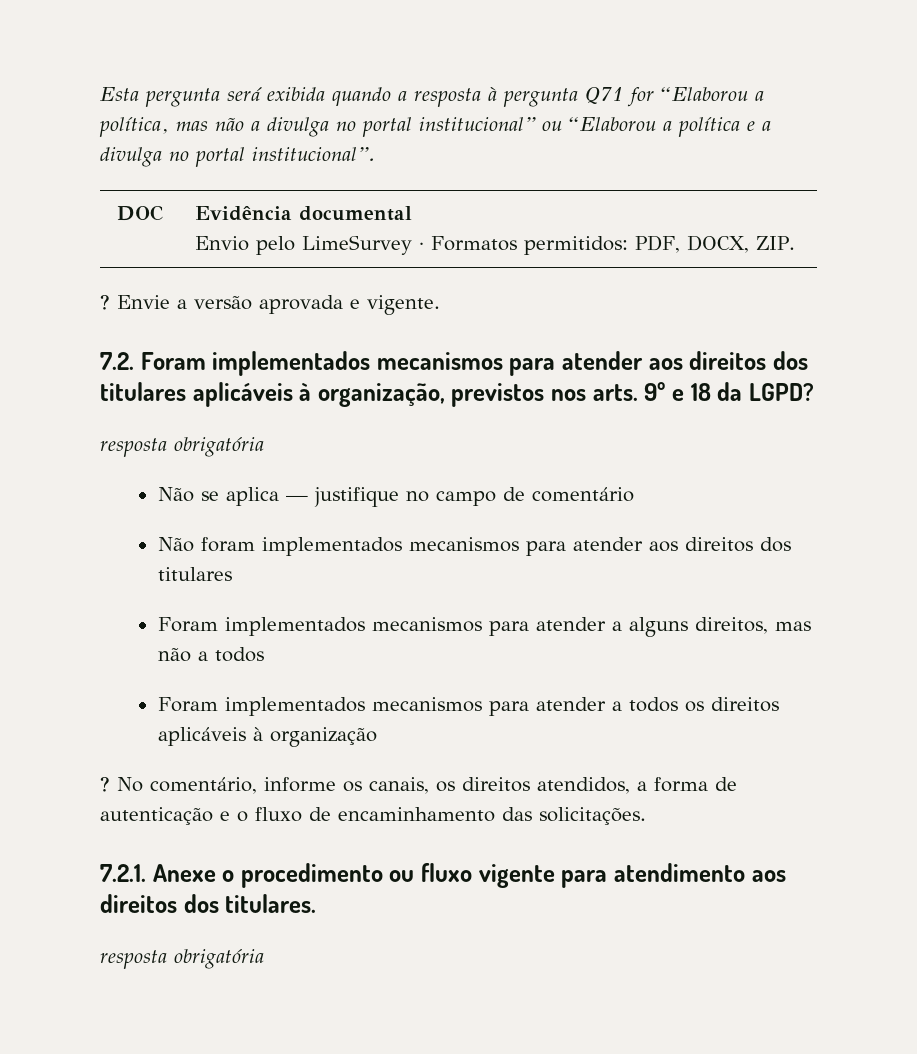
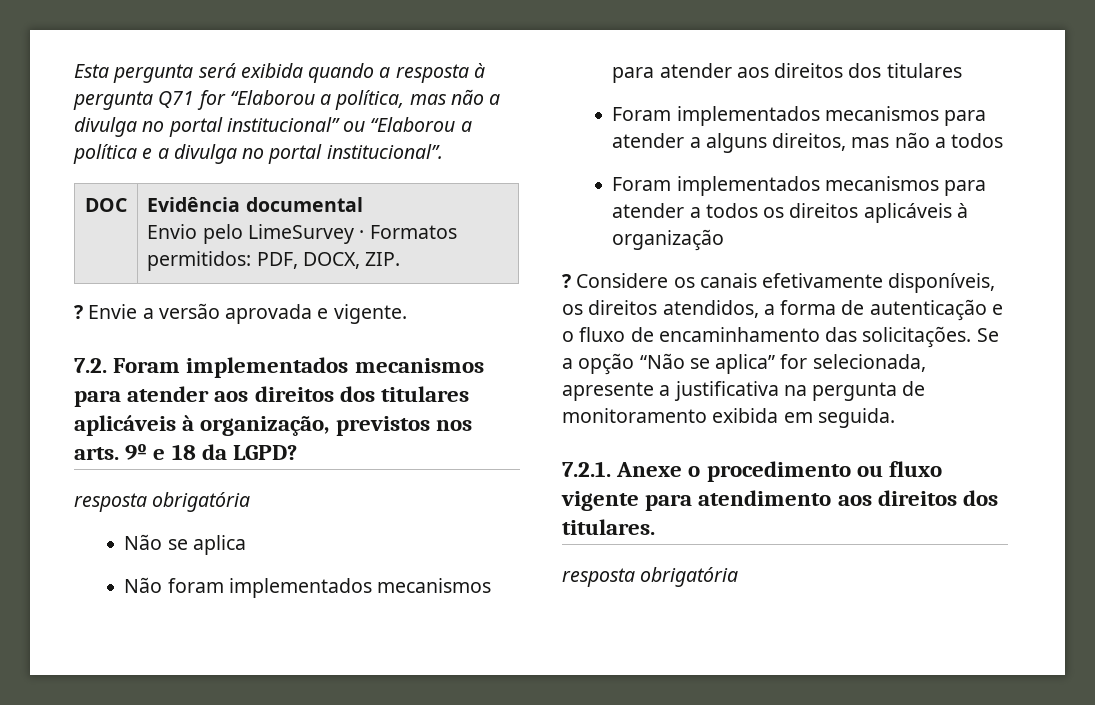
[285,487,634,507] — justifique no campo de comentário -> (246, 545) none
[117,777,429,794] No comentário, informe os canais, -> [576,273,996,293] Considere os canais efetivamente disponíveis,
(646, 816) none -> [976,328,999,342] [562,353,926,375] [562,381,926,401] [562,408,895,428] Se a opção “Não se aplica” for selecionada, apresente a justificativa na pergunta de monitoramento exibida em seguida.

